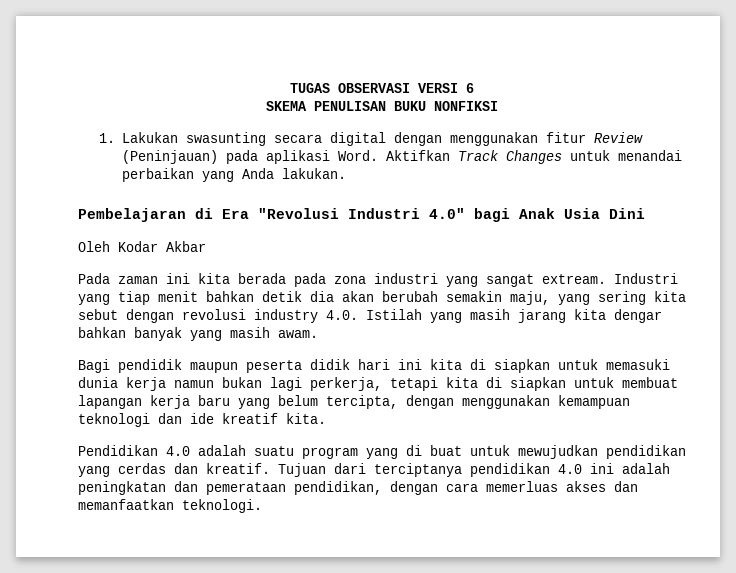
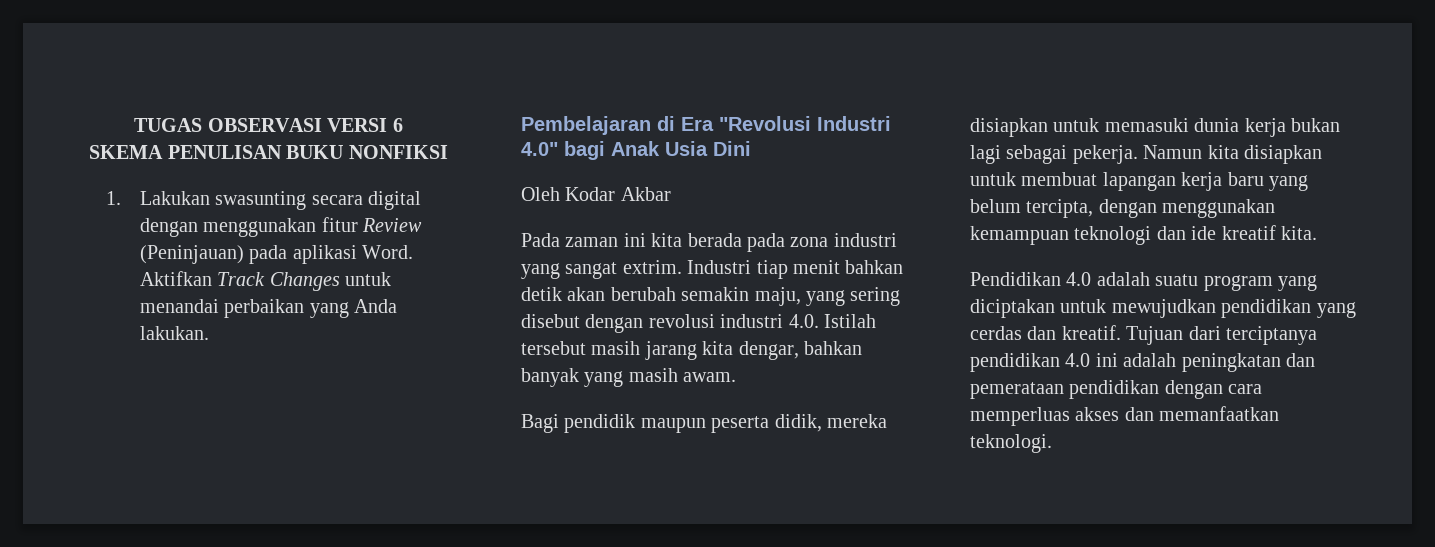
[542,273,678,284] [78,294,110,305] extream. Industri yang -> [622,260,752,274] extrim. Industri
[310,291,334,302] dia -> (562, 294) none
[654,291,686,302] [78,309,118,320] kita sebut -> [521,314,580,328] disebut
[254,309,318,323] industry -> [720,314,784,328] industri
[430,312,462,323] yang -> [521,341,586,355] tersebut
[614,309,662,323] dengar -> [738,341,799,360] dengar,
[310,359,550,373] didik hari ini kita di siapkan -> [774,414,887,432] [970,118,1048,137] didik, mereka disiapkan
[174,380,214,388] namun -> (1286, 127) none
[310,377,566,391] perkerja, tetapi kita di siapkan -> [1006,145,1322,164] sebagai pekerja. Namun kita disiapkan
[406,445,462,456] di buat -> [970,299,1055,318] diciptakan
[294,481,382,495] pendidikan, -> [1069,380,1160,399] pendidikan
[486,481,558,492] memerluas -> [970,407,1070,426] memperluas

